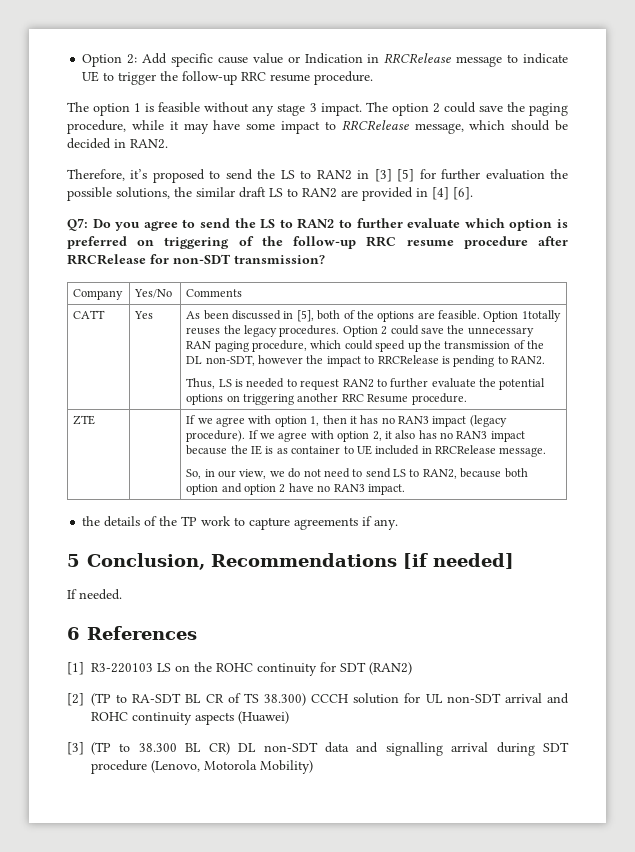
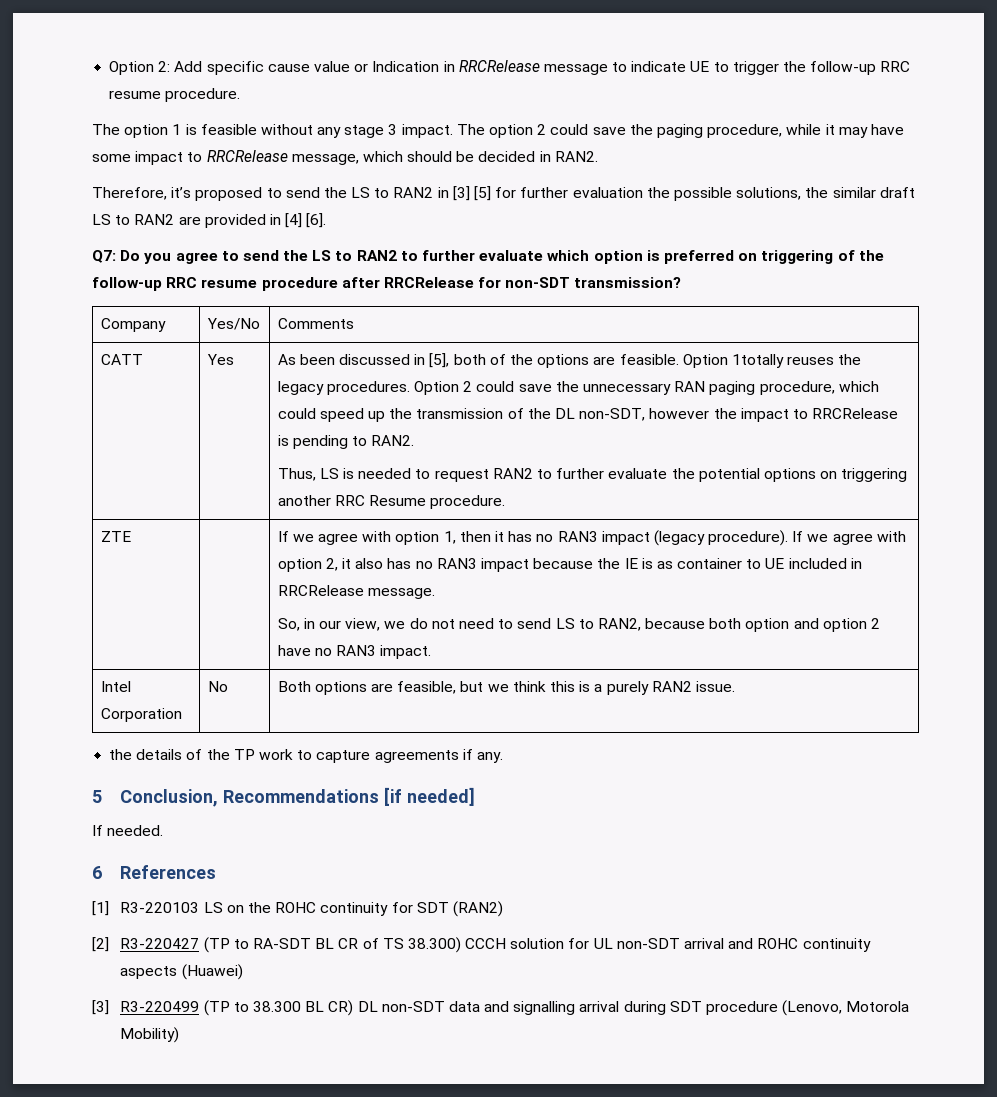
(405, 489) none -> [100,681,131,692] [100,708,182,722] [207,681,228,692] [277,681,735,695] // Intel Corporation | No | Both options are feasible, but we think this is a purely RAN2 issue.
(84, 699) none -> [120,938,200,949] R3-220427
(84, 748) none -> [120,1001,200,1012] R3-220499

